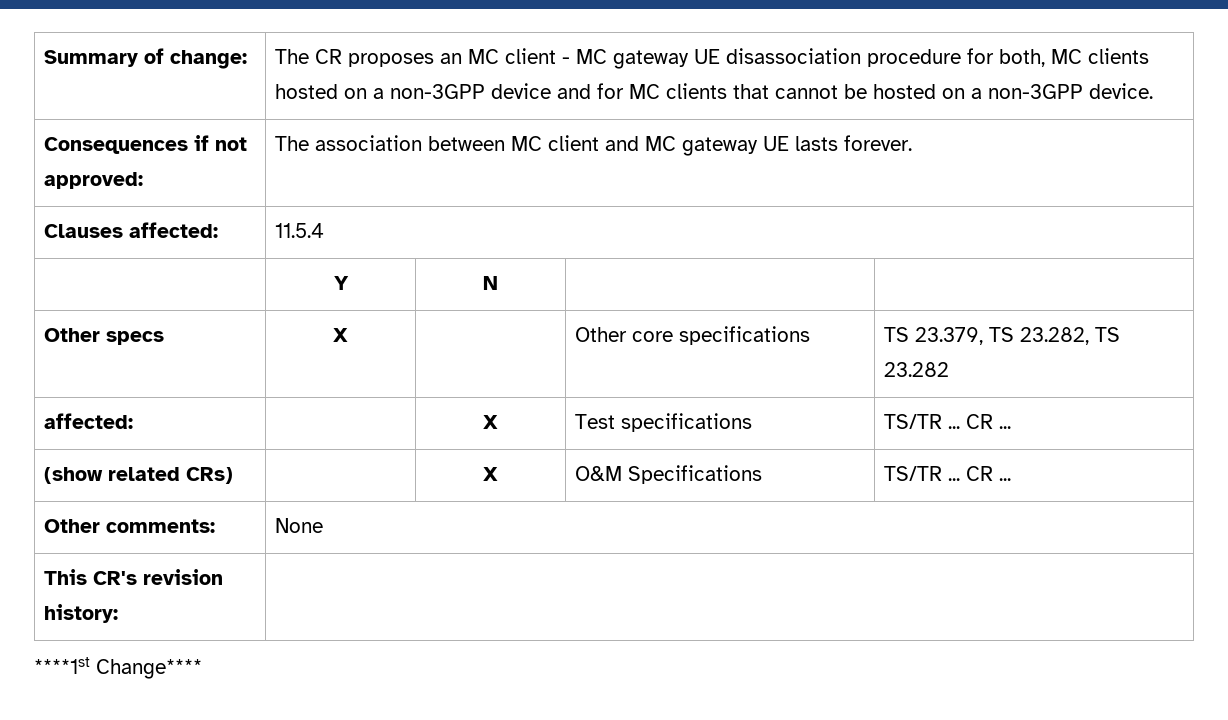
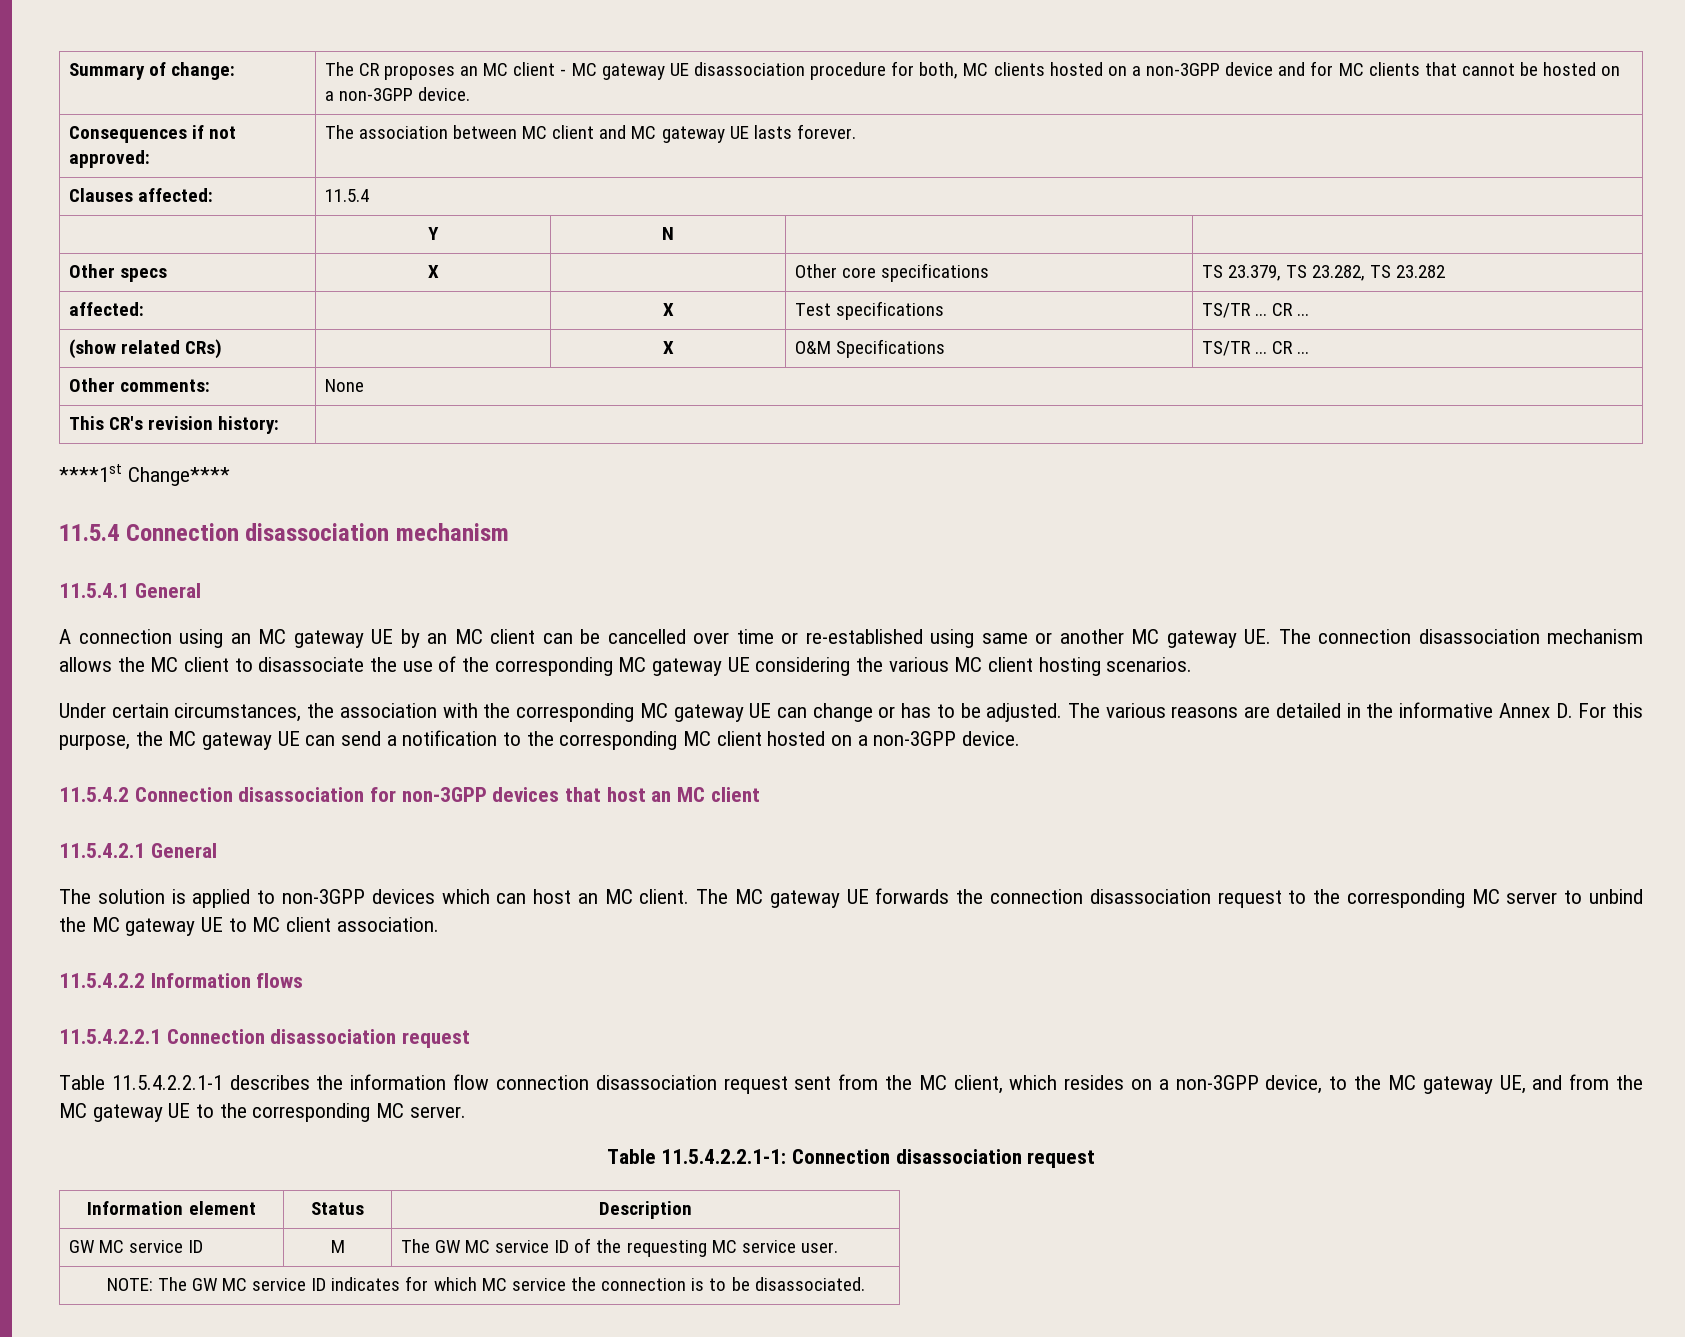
(202, 669) none -> [59,523,509,541] [59,583,201,598] [59,629,1643,648] [59,656,1193,676] [59,702,1643,722] [59,730,1021,750] [59,787,760,802] [59,843,217,858] [59,888,1643,908] [59,917,439,936] [59,973,304,988] [59,1029,471,1048] [59,1074,1643,1094] [59,1103,466,1122] [606,1149,1096,1168] [87,1201,256,1215] [311,1202,364,1215] [599,1201,692,1219] [68,1240,203,1253] [330,1240,345,1253] [400,1238,838,1257] [106,1276,865,1291] // 11.5.4 Connection disassociation mechanism // 11.5.4.1 General // A connection using an MC gateway UE by an MC client can be cancelled over time or re-established using same or another MC gateway UE. The connection disassociation mechanism allows the MC client to disassociate the use of the corresponding MC gateway UE considering the various MC client hosting scenarios. // Under certain circumstances, the association with the corresponding MC gateway UE can change or has to be adjusted. The various reasons are detailed in the informative Annex D. For this purpose, the MC gateway UE can send a notification to the corresponding MC client hosted on a non-3GPP device. // 11.5.4.2 Connection disassociation for non-3GPP devices that host an MC client // 11.5.4.2.1 General // The solution is applied to non-3GPP devices which can host an MC client. The MC gateway UE forwards the connection disassociation request to the corresponding MC server to unbind the MC gateway UE to MC client association. // 11.5.4.2.2 Information flows // 11.5.4.2.2.1 Connection disassociation request // Table 11.5.4.2.2.1-1 describes the information flow connection disassociation request sent from the MC client, which resides on a non-3GPP device, to the MC gateway UE, and from the MC gateway UE to the corresponding MC server. // Table 11.5.4.2.2.1-1: Connection disassociation request // Information element | Status | Description // GW MC service ID | M | The GW MC service ID of the requesting MC service user. // NOTE: The GW MC service ID indicates for which MC service the connection is to be disassociated.

